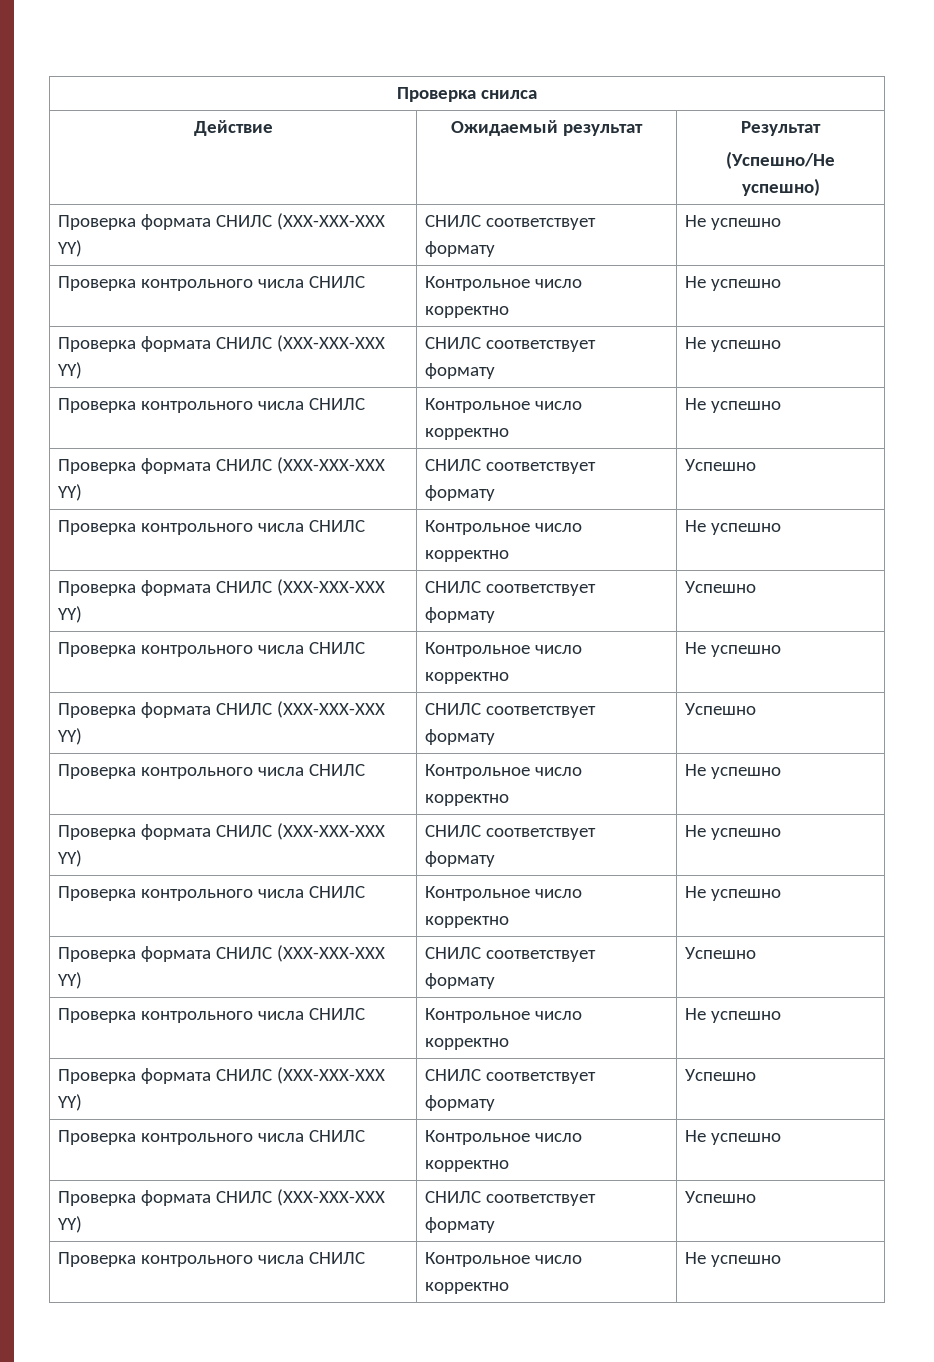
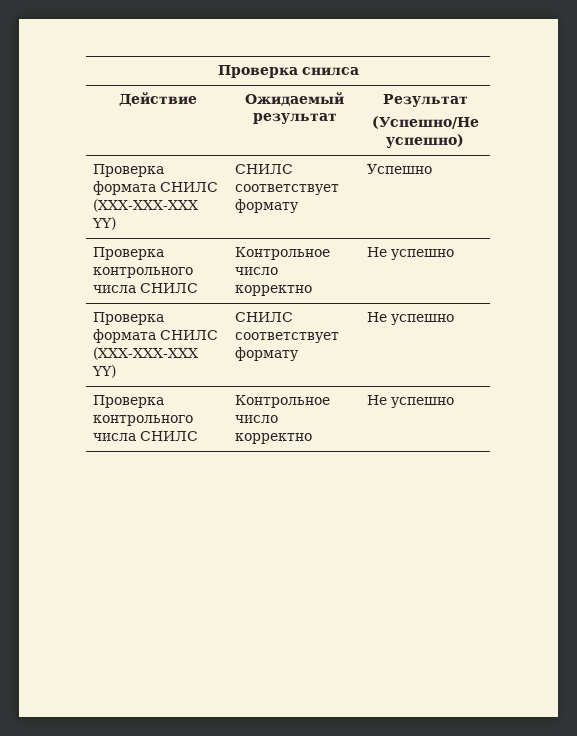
[57,213,385,230] [57,240,82,257] [424,215,596,230] [424,241,495,257] [684,215,781,230] [57,276,365,291] [424,276,582,291] [424,306,509,318] [684,276,781,291] [57,335,385,352] [57,362,82,379] [424,337,596,352] [424,363,495,379] [684,337,781,352] [57,398,365,413] [424,398,582,413] [424,428,509,440] [684,398,781,413] [57,457,385,474] [57,484,82,501] [424,459,596,474] [424,485,495,501] [684,459,756,471] [57,520,365,535] [424,520,582,535] [424,550,509,562] [684,520,781,535] [57,579,385,596] [57,606,82,623] [424,581,596,596] [424,607,495,623] [684,581,756,593] [57,642,365,657] [424,642,582,657] [424,672,509,684] [684,642,781,657] // Проверка формата СНИЛС (XXX-XXX-XXX YY) | СНИЛС соответствует формату | Не успешно // Проверка контрольного числа СНИЛС | Контрольное число корректно | Не успешно // Проверка формата СНИЛС (XXX-XXX-XXX YY) | СНИЛС соответствует формату | Не успешно // Проверка контрольного числа СНИЛС | Контрольное число корректно | Не успешно // Проверка формата СНИЛС (XXX-XXX-XXX YY) | СНИЛС соответствует формату | Успешно // Проверка контрольного числа СНИЛС | Контрольное число корректно | Не успешно // Проверка формата СНИЛС (XXX-XXX-XXX YY) | СНИЛС соответствует формату | Успешно // Проверка контрольного числа СНИЛС | Контрольное число корректно | Не успешно -> (464, 141) none
[57,945,385,962] [57,972,82,989] [424,947,596,962] [424,973,495,989] [684,947,756,959] [57,1008,365,1023] [424,1008,582,1023] [424,1038,509,1050] [684,1008,781,1023] [57,1067,385,1084] [57,1094,82,1111] [424,1069,596,1084] [424,1095,495,1111] [684,1069,756,1081] [57,1130,365,1145] [424,1130,582,1145] [424,1160,509,1172] [684,1130,781,1145] [57,1189,385,1206] [57,1216,82,1233] [424,1191,596,1206] [424,1217,495,1233] [684,1191,756,1203] [57,1252,365,1267] [424,1252,582,1267] [424,1282,509,1294] [684,1252,781,1267] // Проверка формата СНИЛС (XXX-XXX-XXX YY) | СНИЛС соответствует формату | Успешно // Проверка контрольного числа СНИЛС | Контрольное число корректно | Не успешно // Проверка формата СНИЛС (XXX-XXX-XXX YY) | СНИЛС соответствует формату | Успешно // Проверка контрольного числа СНИЛС | Контрольное число корректно | Не успешно // Проверка формата СНИЛС (XXX-XXX-XXX YY) | СНИЛС соответствует формату | Успешно // Проверка контрольного числа СНИЛС | Контрольное число корректно | Не успешно -> (454, 402) none

